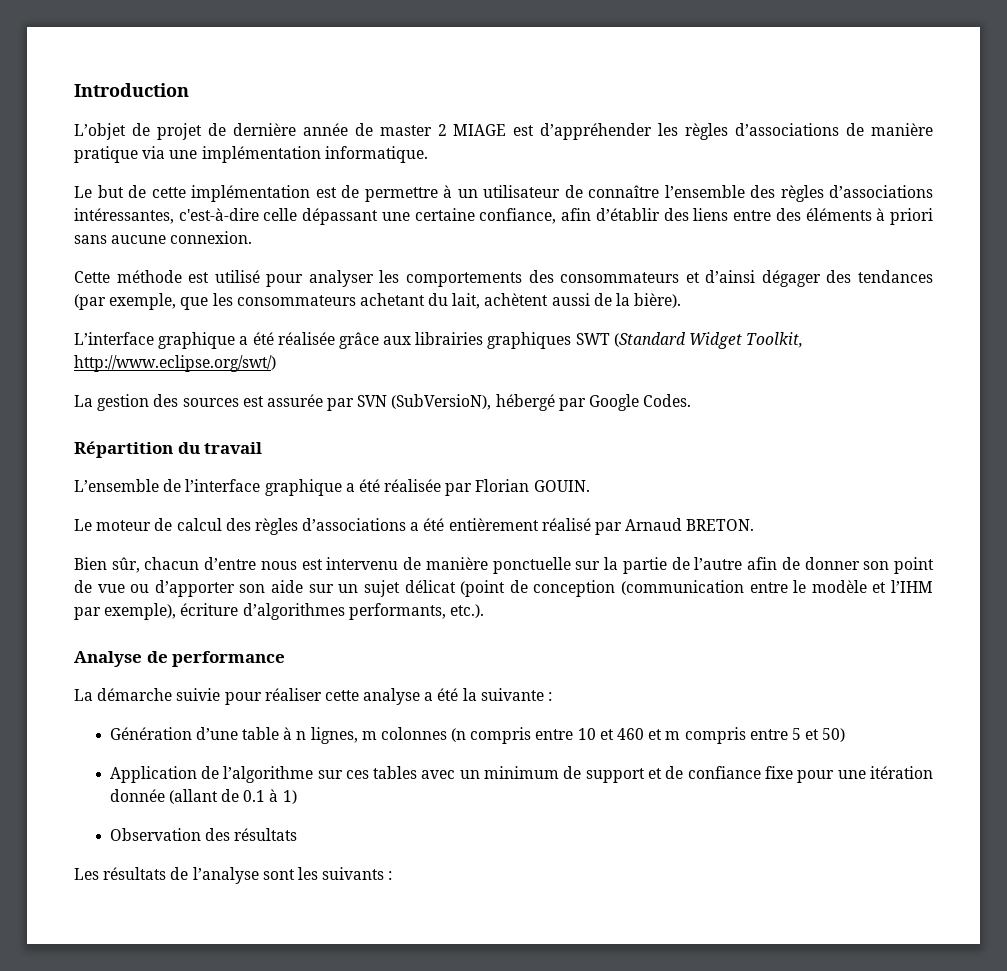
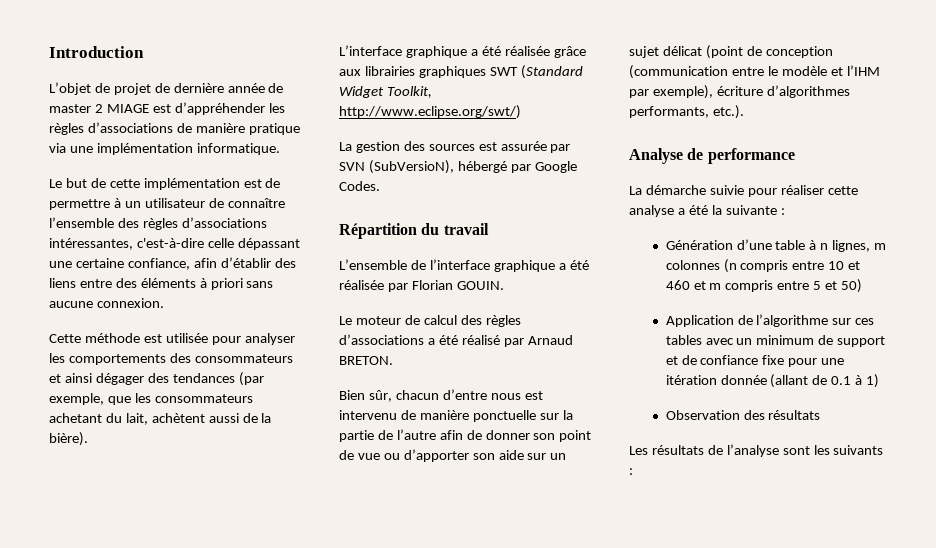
[214,270,260,283] utilisé -> [165,333,208,343] utilisée
[705,270,756,283] d’ainsi -> [64,373,92,383] ainsi
[448,518,539,531] entièrement -> (458, 340) none

